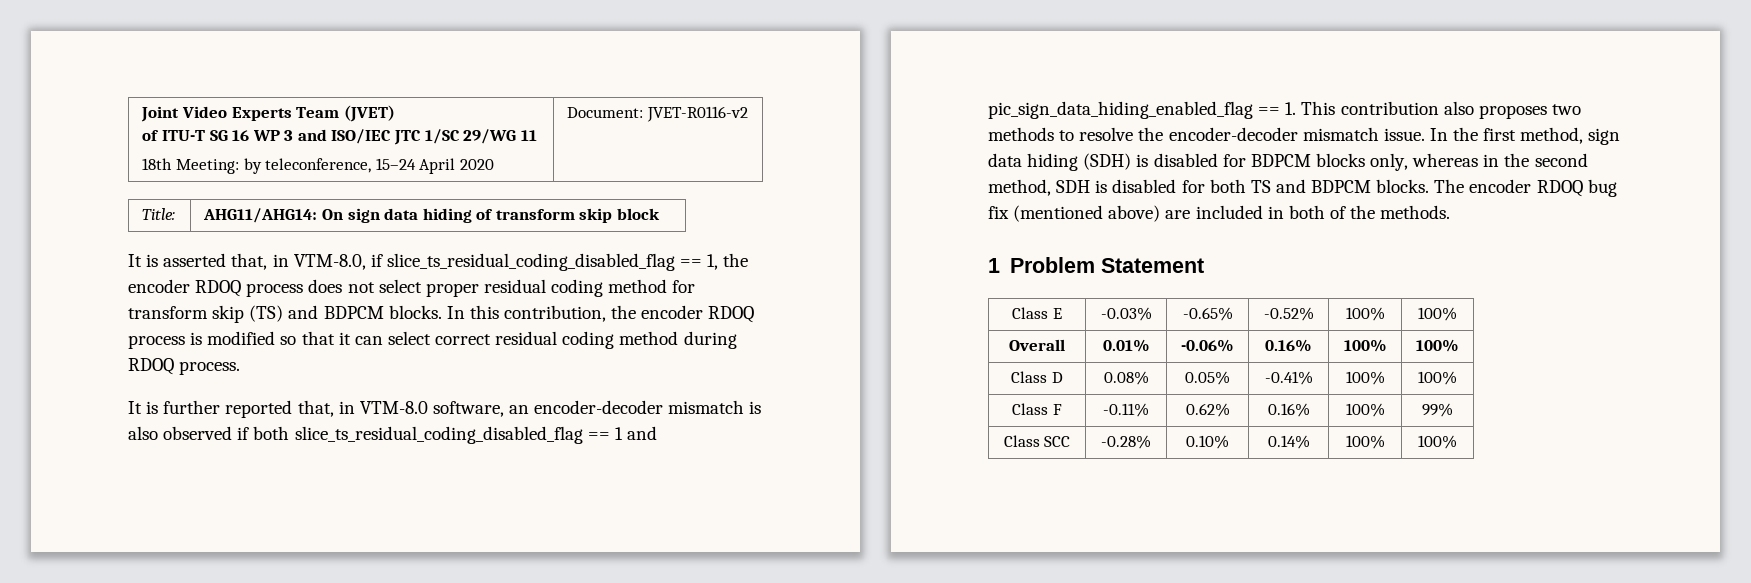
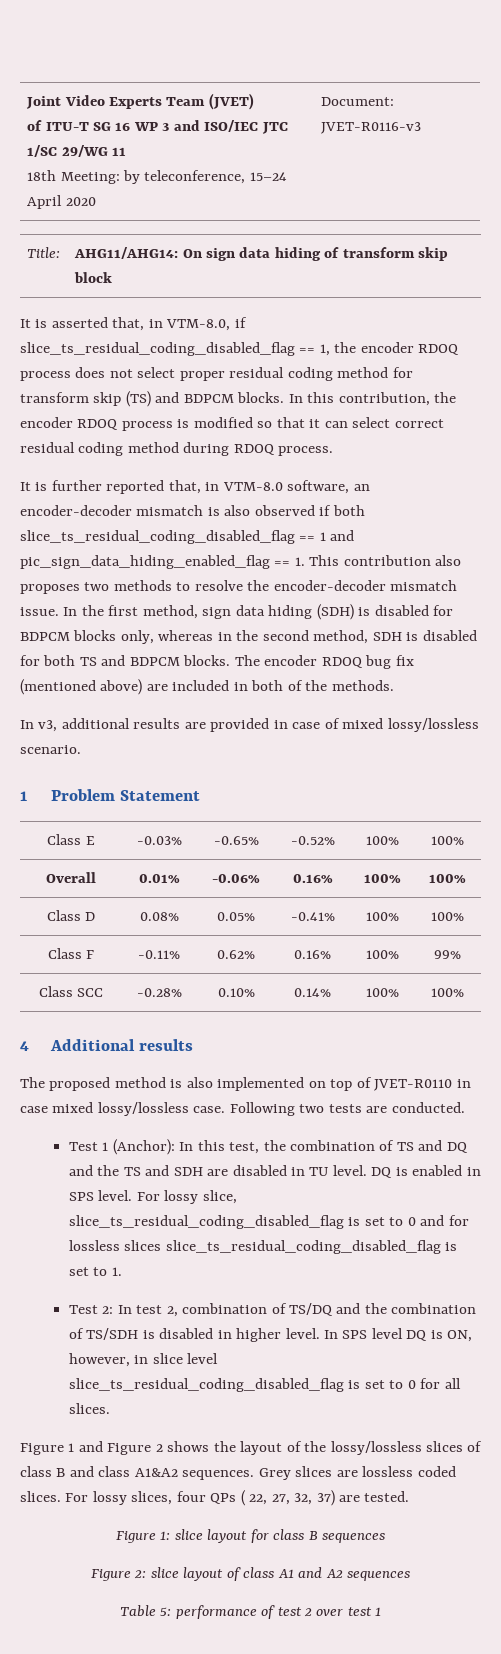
[646,106,748,122] JVET-R0116-v2 -> [321,122,422,134] JVET-R0116-v3
(1451, 212) none -> [20,718,479,732] [20,745,81,754] // In v3, additional results are provided in case of mixed lossy/lossless scenario.
(1457, 442) none -> [20,1039,193,1051] [20,1077,471,1091] [20,1102,465,1116] [68,1139,468,1155] [68,1165,481,1178] [68,1190,237,1204] [68,1215,469,1229] [68,1240,458,1254] [68,1267,122,1276] [68,1303,477,1317] [68,1328,473,1342] [68,1353,219,1367] [68,1378,461,1392] [68,1403,110,1414] [20,1441,483,1455] [20,1466,456,1480] [20,1490,410,1506] [115,1529,386,1543] [90,1567,411,1581] [119,1605,382,1619] // 4 Additional results // The proposed method is also implemented on top of JVET-R0110 in case mixed lossy/lossless case. Following two tests are conducted. // Test 1 (Anchor): In this test, the combination of TS and DQ and the TS and SDH are disabled in TU level. DQ is enabled in SPS level. For lossy slice, slice_ts_residual_coding_disabled_flag is set to 0 and for lossless slices slice_ts_residual_coding_disabled_flag is set to 1. // Test 2: In test 2, combination of TS/DQ and the combination of TS/SDH is disabled in higher level. In SPS level DQ is ON, however, in slice level slice_ts_residual_coding_disabled_flag is set to 0 for all slices. // Figure 1 and Figure 2 shows the layout of the lossy/lossless slices of class B and class A1&A2 sequences. Grey slices are lossless coded slices. For lossy slices, four QPs ( 22, 27, 32, 37) are tested. // Figure 1: slice layout for class B sequences // Figure 2: slice layout of class A1 and A2 sequences // Table 5: performance of test 2 over test 1

